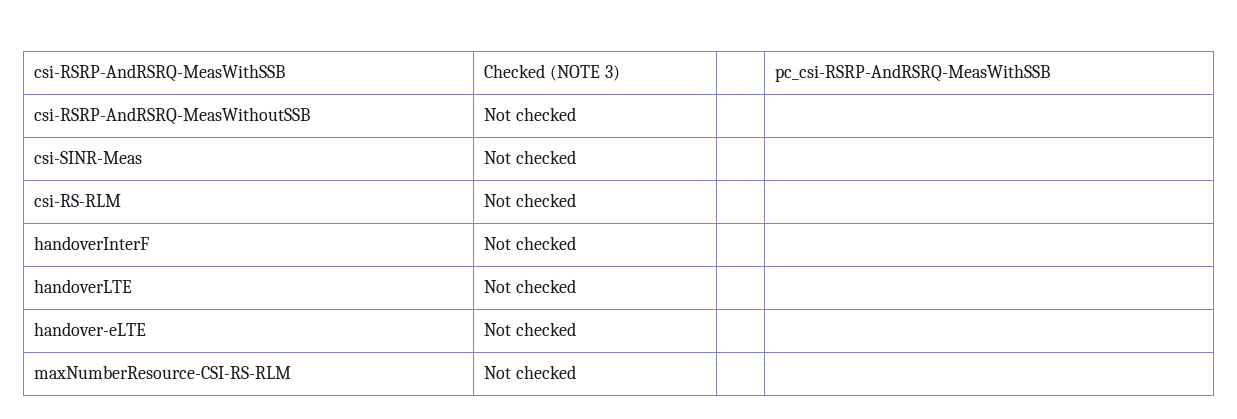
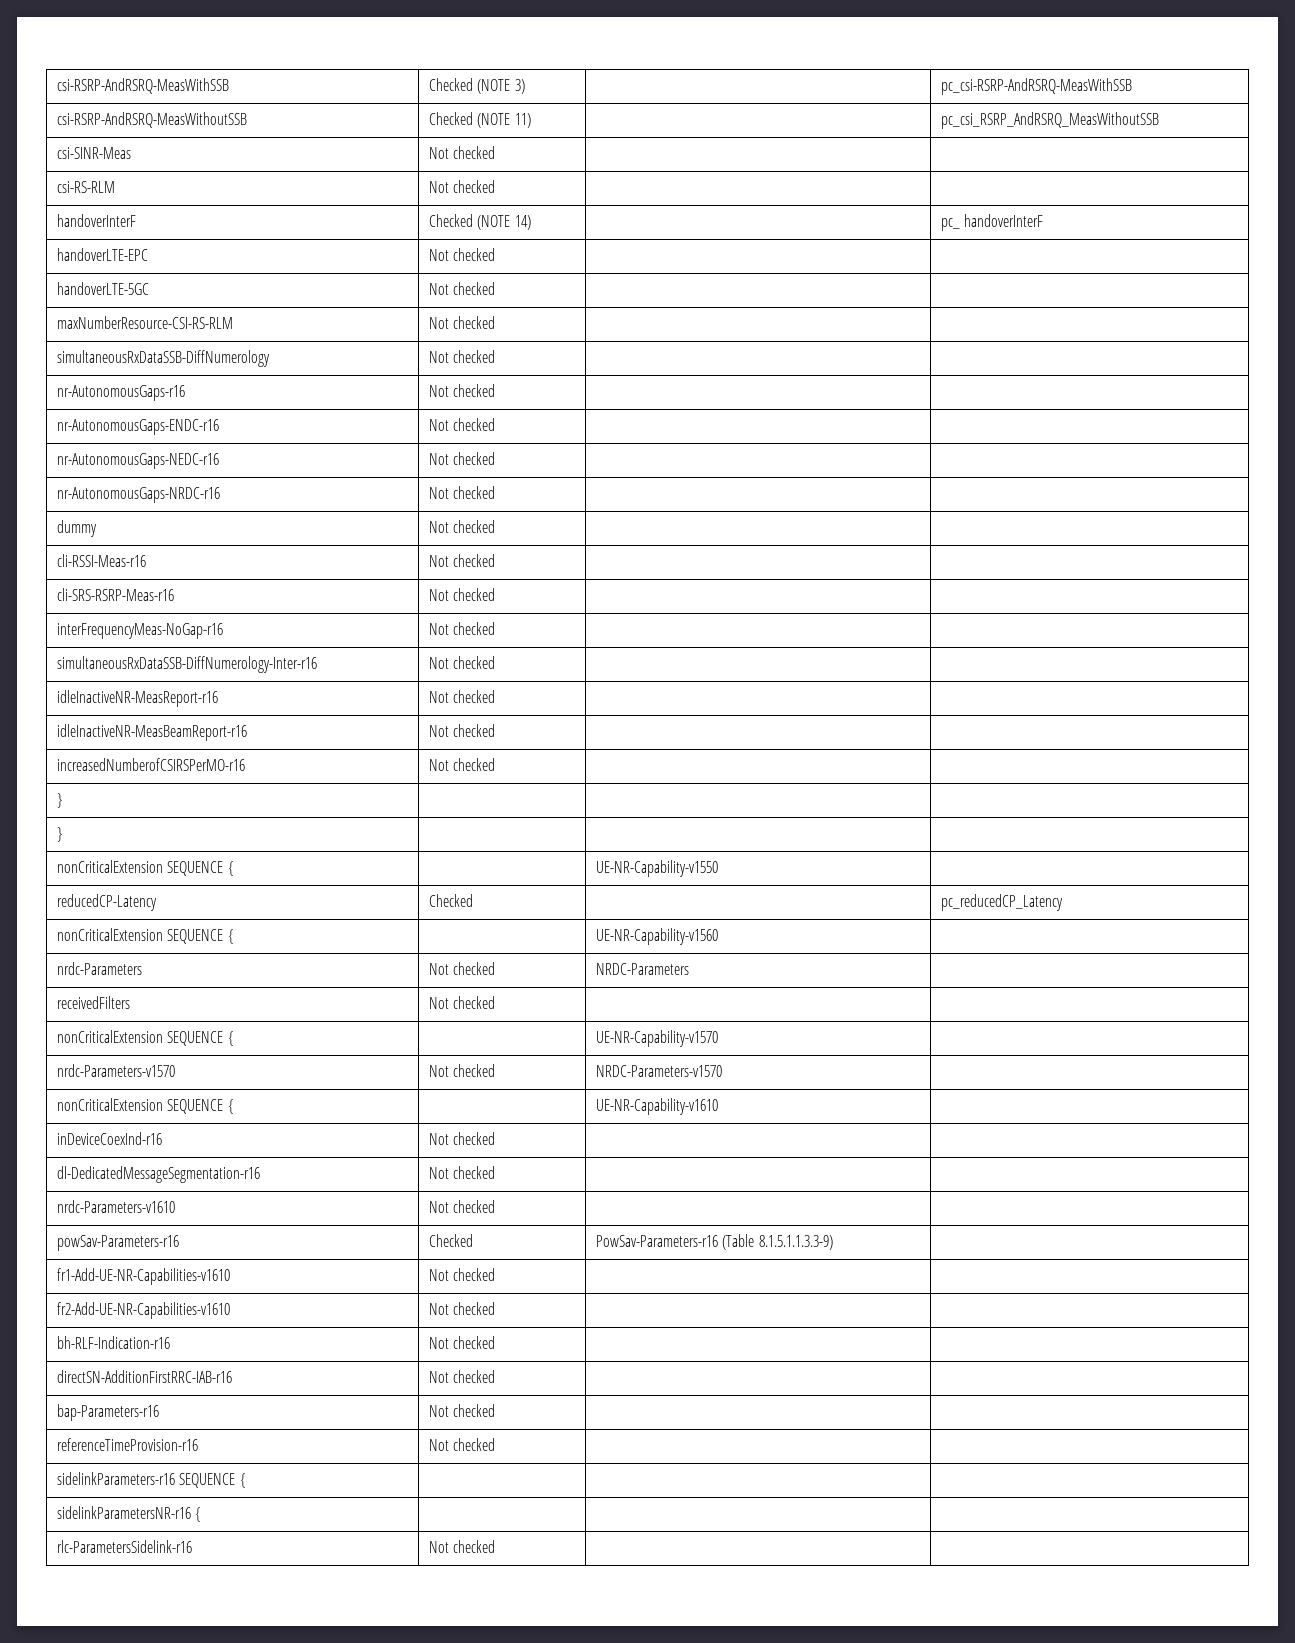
[484,107,577,121] Not checked | | -> [429,112,531,128] [941,112,1160,129] Checked (NOTE 11) | | pc_csi_RSRP_AndRSRQ_MeasWithoutSSB
[484,236,577,250] [34,279,133,293] [484,279,577,293] [34,322,147,336] Not checked | | // handoverLTE | Not checked | | // handover-eLTE -> [429,214,531,230] [941,214,1044,231] [57,248,149,261] [429,248,496,261] [57,282,150,295] Checked (NOTE 14) | | pc_ handoverInterF // handoverLTE-EPC | Not checked | | // handoverLTE-5GC
(577, 372) none -> [57,350,271,367] [429,350,496,363] [57,385,186,401] [429,384,496,397] [57,419,220,435] [429,418,496,431] [57,453,220,469] [429,452,496,465] [57,487,221,503] [429,486,496,499] [57,520,98,537] [429,520,496,533] [57,554,147,567] [429,554,496,567] [57,588,175,601] [429,588,496,601] [57,623,224,639] [429,622,496,635] [57,656,318,673] [429,656,496,669] [57,690,219,707] [429,690,496,703] [57,724,248,741] [429,724,496,737] [57,758,246,771] [429,758,496,771] [57,793,64,808] [57,827,64,842] [57,860,234,876] [596,860,719,877] [57,894,158,911] [429,894,474,907] [941,894,1064,911] [57,928,234,944] [596,928,719,945] [57,962,143,975] [429,962,496,975] [596,963,690,975] [57,996,131,1009] [429,996,496,1009] [57,1030,234,1046] [596,1030,719,1047] [57,1064,176,1077] [429,1064,496,1077] [596,1065,723,1077] [57,1098,234,1114] [596,1098,719,1115] [57,1132,163,1145] [429,1132,496,1145] [57,1166,261,1183] [429,1166,496,1179] [57,1200,176,1213] [429,1200,496,1213] [57,1235,180,1251] [429,1234,474,1247] [596,1234,833,1250] [57,1268,231,1285] [429,1268,496,1281] [57,1302,231,1319] [429,1302,496,1315] [57,1336,171,1349] [429,1336,496,1349] [57,1370,233,1383] [429,1370,496,1383] [57,1404,160,1421] [429,1404,496,1417] [57,1438,199,1451] [429,1438,496,1451] [57,1472,246,1488] [57,1506,202,1522] [57,1540,193,1553] [429,1540,496,1553] // simultaneousRxDataSSB-DiffNumerology | Not checked | | // nr-AutonomousGaps-r16 | Not checked | | // nr-AutonomousGaps-ENDC-r16 | Not checked | | // nr-AutonomousGaps-NEDC-r16 | Not checked | | // nr-AutonomousGaps-NRDC-r16 | Not checked | | // dummy | Not checked | | // cli-RSSI-Meas-r16 | Not checked | | // cli-SRS-RSRP-Meas-r16 | Not checked | | // interFrequencyMeas-NoGap-r16 | Not checked | | // simultaneousRxDataSSB-DiffNumerology-Inter-r16 | Not checked | | // idleInactiveNR-MeasReport-r16 | Not checked | | // idleInactiveNR-MeasBeamReport-r16 | Not checked | | // increasedNumberofCSIRSPerMO-r16 | Not checked | | // } | | | // } | | | // nonCriticalExtension SEQUENCE { | | UE-NR-Capability-v1550 | // reducedCP-Latency | Checked | | pc_reducedCP_Latency // nonCriticalExtension SEQUENCE { | | UE-NR-Capability-v1560 | // nrdc-Parameters | Not checked | NRDC-Parameters | // receivedFilters | Not checked | | // nonCriticalExtension SEQUENCE { | | UE-NR-Capability-v1570 | // nrdc-Parameters-v1570 | Not checked | NRDC-Parameters-v1570 | // nonCriticalExtension SEQUENCE { | | UE-NR-Capability-v1610 | // inDeviceCoexInd-r16 | Not checked | | // dl-DedicatedMessageSegmentation-r16 | Not checked | | // nrdc-Parameters-v1610 | Not checked | | // powSav-Parameters-r16 | Checked | PowSav-Parameters-r16 (Table 8.1.5.1.1.3.3-9) | // fr1-Add-UE-NR-Capabilities-v1610 | Not checked | | // fr2-Add-UE-NR-Capabilities-v1610 | Not checked | | // bh-RLF-Indication-r16 | Not checked | | // directSN-AdditionFirstRRC-IAB-r16 | Not checked | | // bap-Parameters-r16 | Not checked | | // referenceTimeProvision-r16 | Not checked | | // sidelinkParameters-r16 SEQUENCE { | | | // sidelinkParametersNR-r16 { | | | // rlc-ParametersSidelink-r16 | Not checked | |

